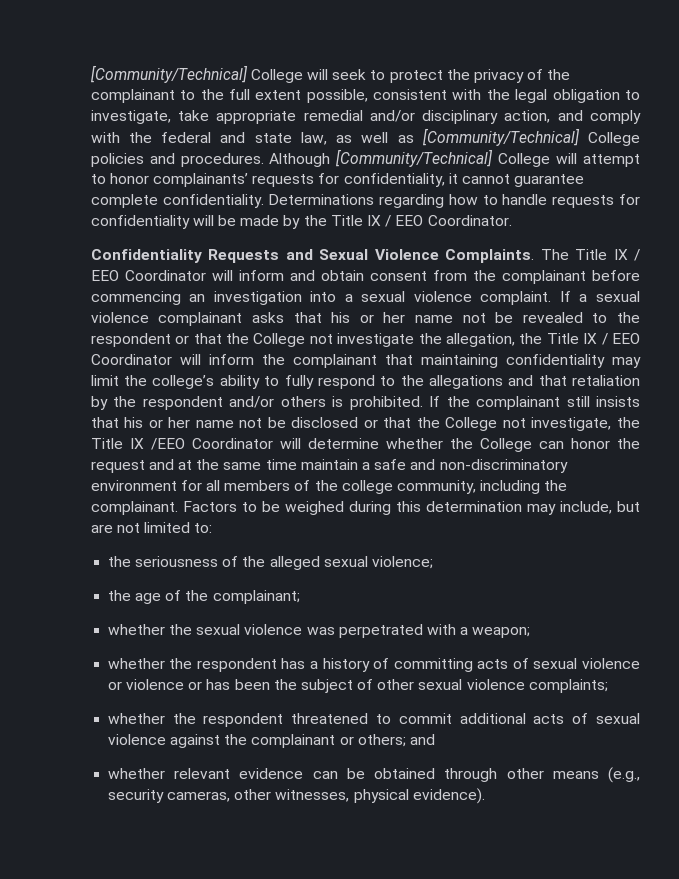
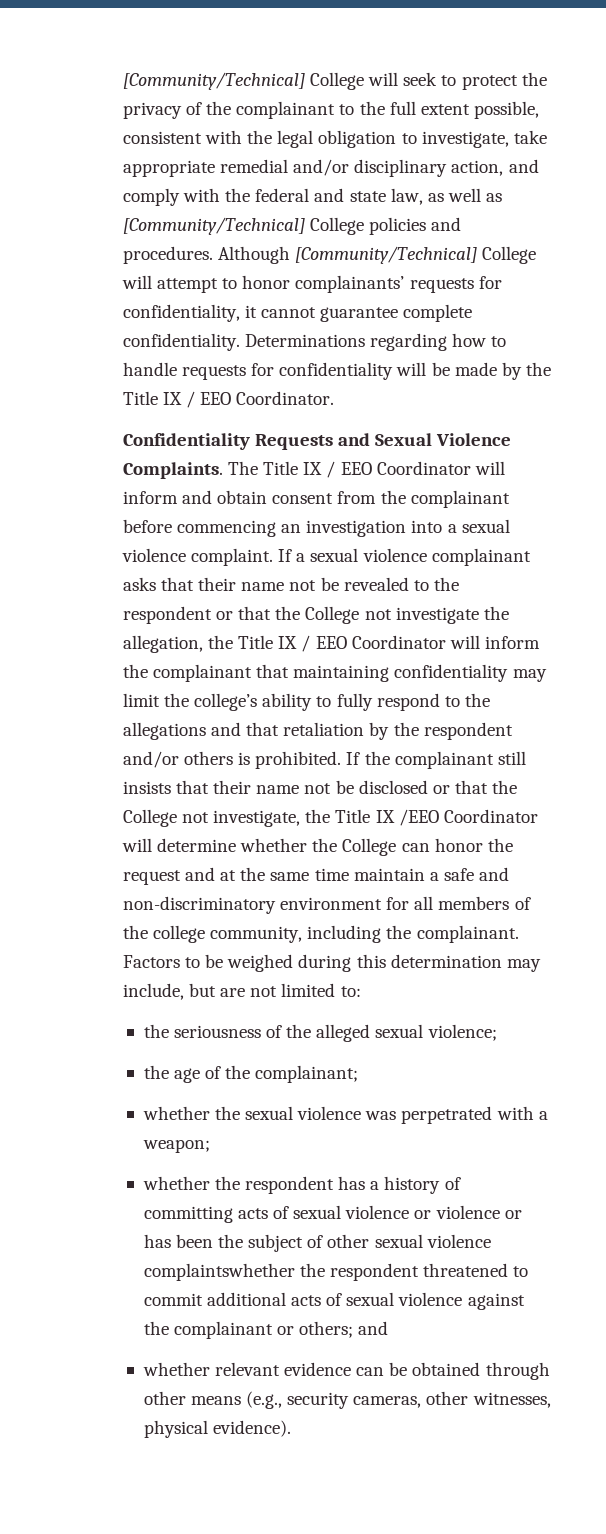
[331,312,406,323] his or her -> [198,577,237,591] their
[124,417,191,428] his or her -> [213,780,252,794] their
[528,679,608,693] [107,713,165,724] complaints; // whether -> [143,1263,295,1281] complaintswhether

